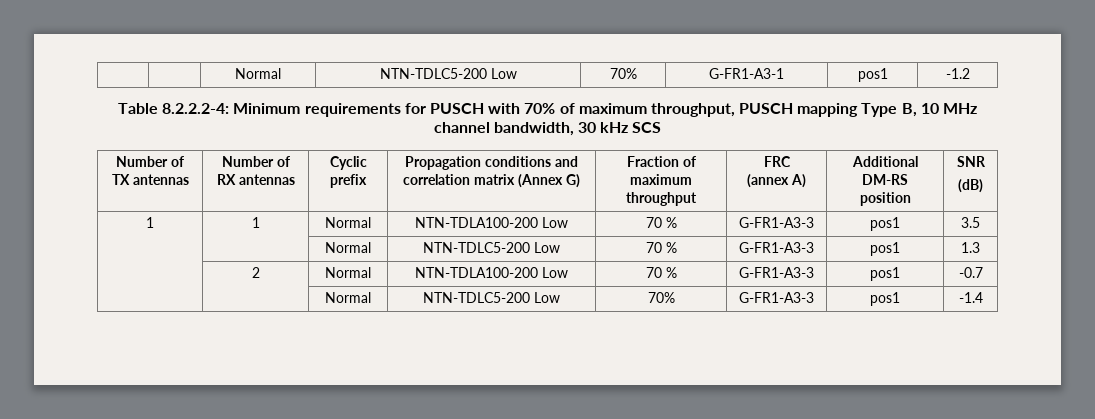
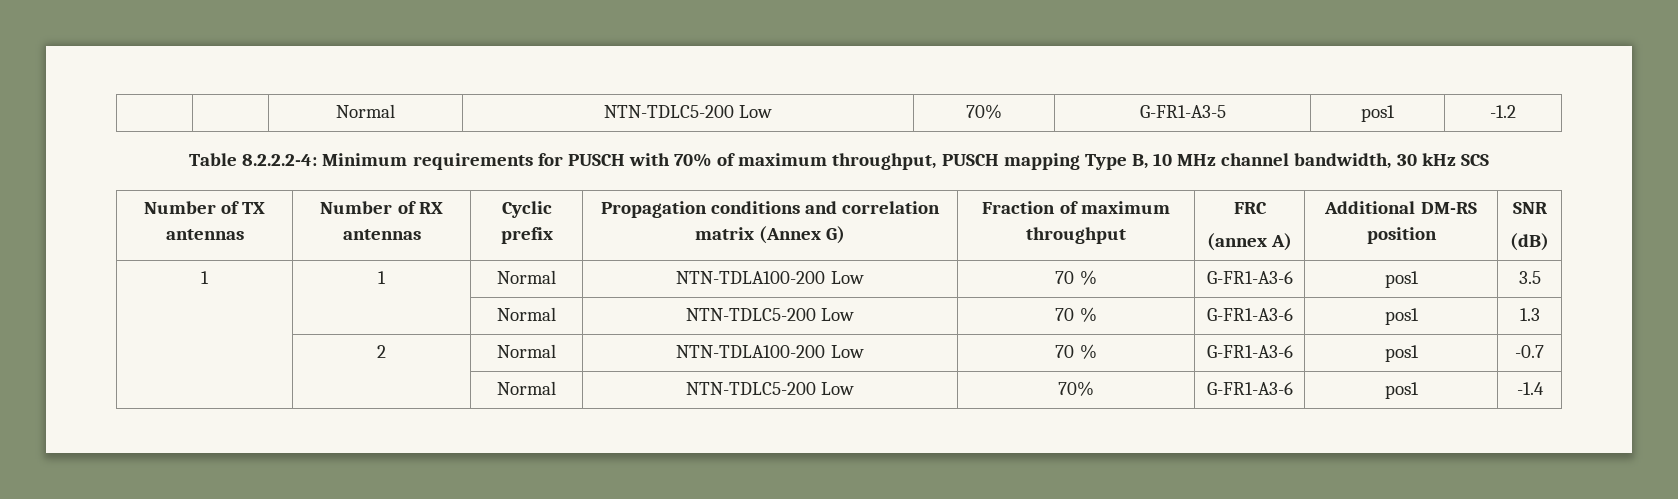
[235,68,281,79] [379,68,517,79] [609,68,637,79] [709,68,784,79] | | Normal | NTN-TDLC5-200 Low | 70% | G-FR1-A3-1 -> [336,104,395,118] [603,105,773,118] [966,104,1002,119] [1139,105,1226,118] | | Normal | NTN-TDLC5-200 Low | 70% | G-FR1-A3-5
[739,217,814,228] G-FR1-A3-3 -> [1206,271,1293,284] G-FR1-A3-6
[739,242,814,253] G-FR1-A3-3 -> [1206,308,1293,321] G-FR1-A3-6
[739,267,814,278] G-FR1-A3-3 -> [1206,345,1293,358] G-FR1-A3-6
[739,292,814,303] G-FR1-A3-3 -> [1206,382,1293,395] G-FR1-A3-6

